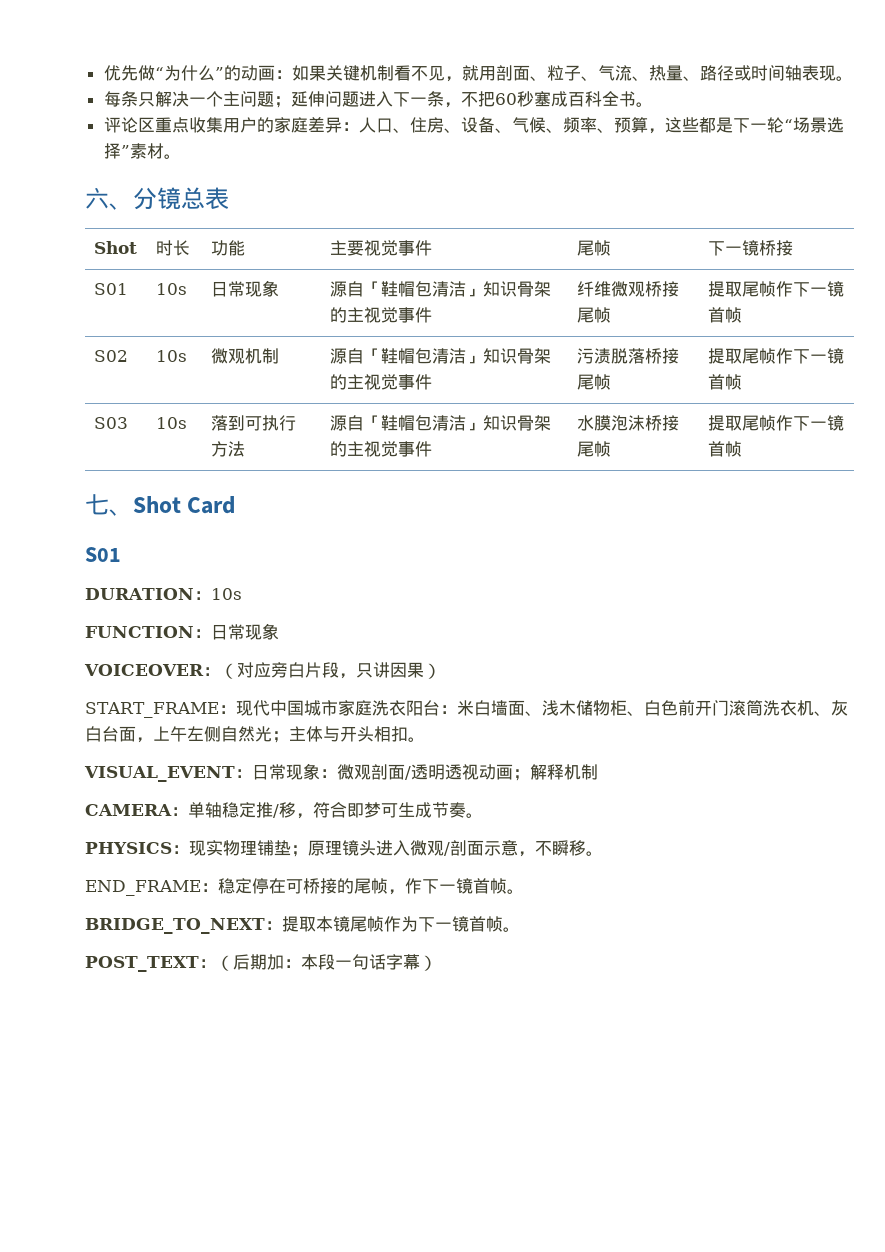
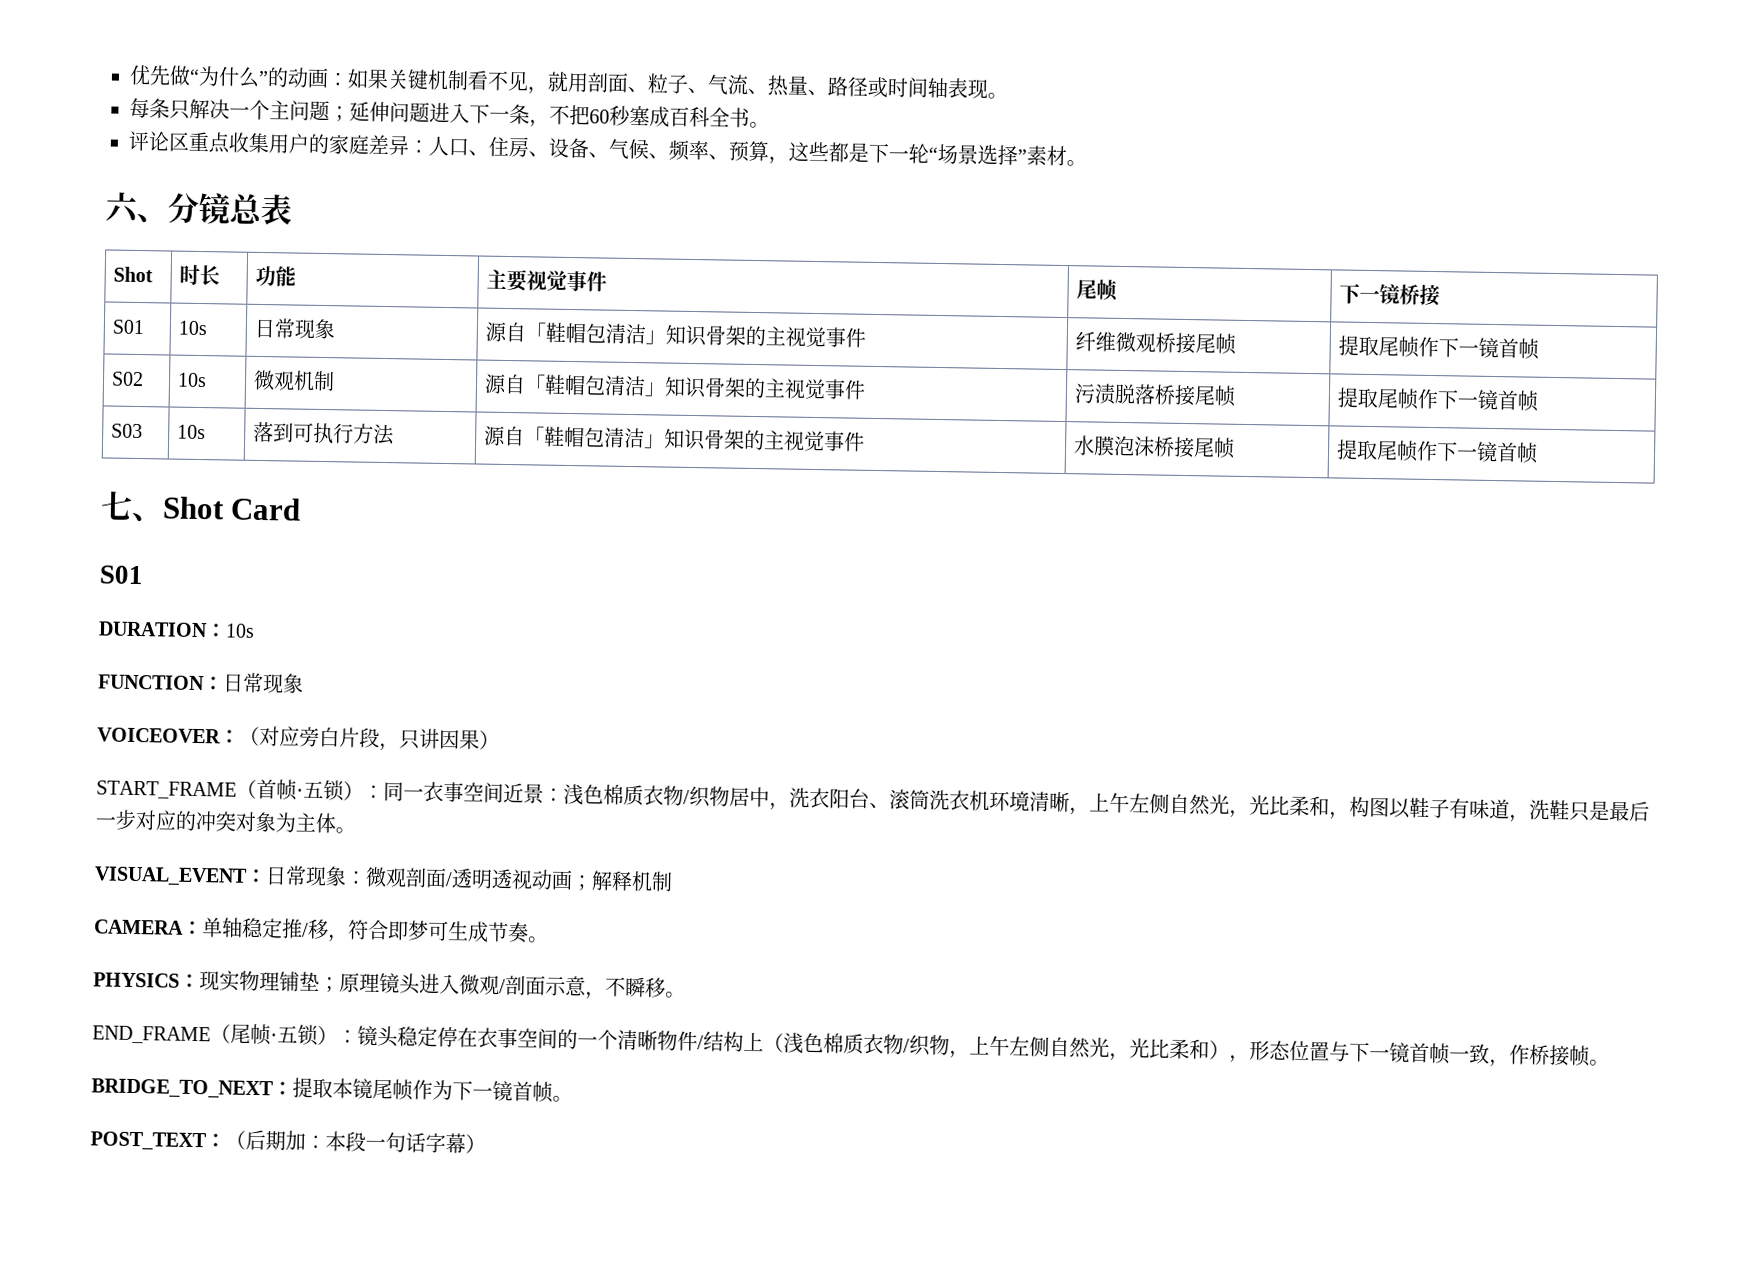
[218,700,848,716] [85,726,408,743] ：现代中国城市家庭洗衣阳台：米白墙面、浅木储物柜、白色前开门滚筒洗衣机、灰白台面，上午左侧自然光；主体与开头相扣 -> [236,778,1650,823] [95,809,337,834] （首帧·五锁）：同一衣事空间近景：浅色棉质衣物/织物居中，洗衣阳台、滚筒洗衣机环境清晰，上午左侧自然光，光比柔和，构图以鞋子有味道，洗鞋只是最后一步对应的冲突对象为主体
[201,878,490,895] ：稳定停在可桥接的尾帧，作下一镜首 -> [210,1023,1570,1068] （尾帧·五锁）：镜头稳定停在衣事空间的一个清晰物件/结构上（浅色棉质衣物/织物，上午左侧自然光，光比柔和），形态位置与下一镜首帧一致，作桥接

